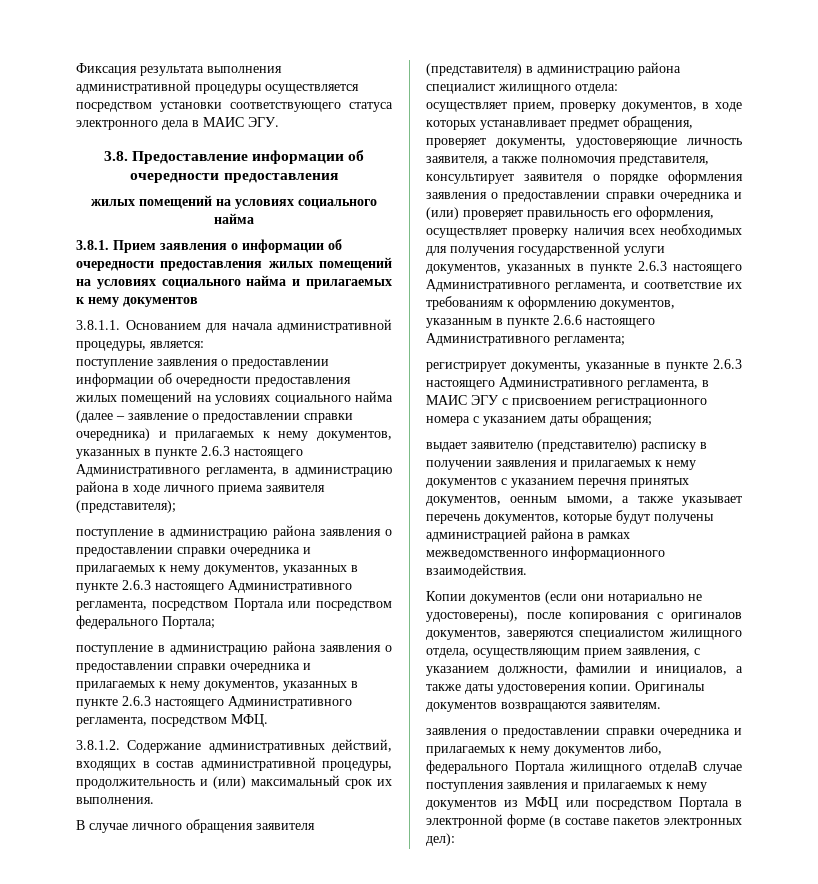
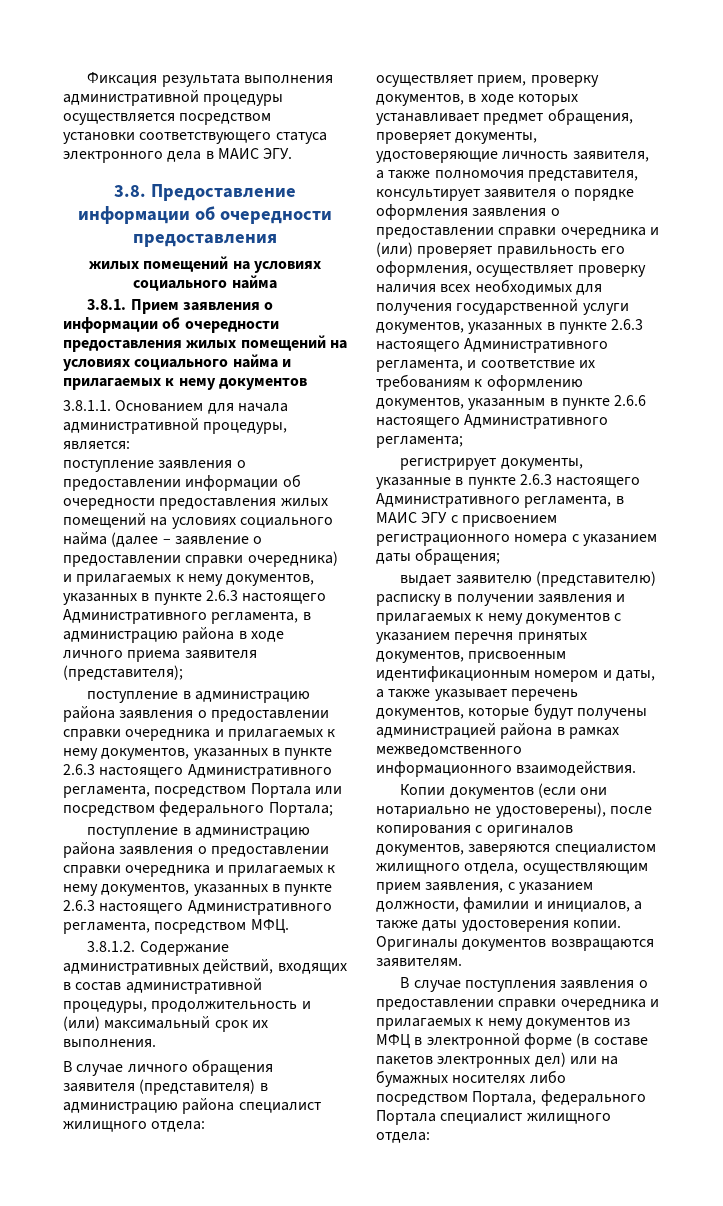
[510,496,613,505] оенным ымоми, -> [468,651,567,663] [376,666,655,682] присвоенным идентификационным номером и даты,
(661, 705) none -> [400,977,557,992] В случае поступления
[629,742,662,755] [426,760,742,774] [426,782,707,792] [426,797,729,810] либо, федерального Портала жилищного отделаВ случае поступления заявления и прилагаемых к нему документов из МФЦ или посредством Портала -> [614,1018,631,1026] [376,1034,410,1049] из МФЦ
[426,833,455,846] дел): -> [534,1052,619,1067] [376,1070,566,1087] [376,1090,646,1106] [376,1110,611,1125] [376,1132,430,1143] дел) или на бумажных носителях либо посредством Портала, федерального Портала специалист жилищного отдела:

